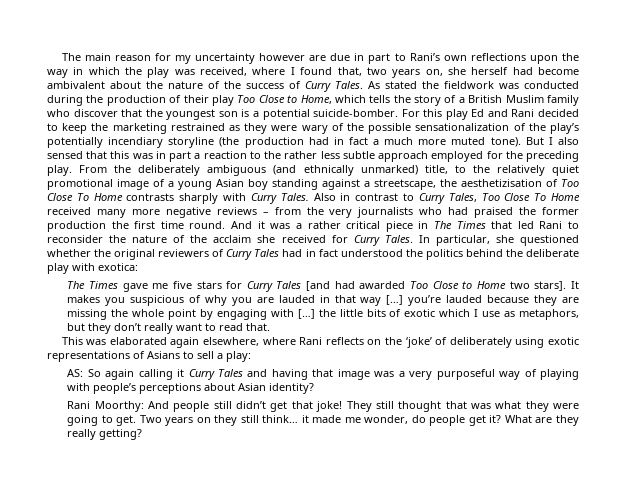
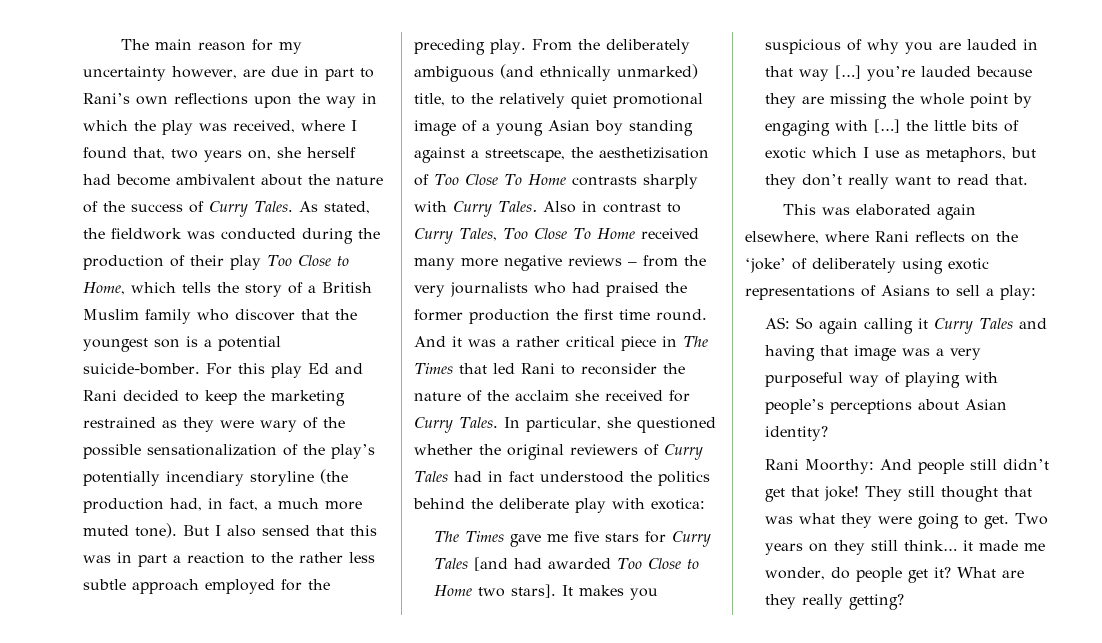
[259,53,306,61] however -> [172,66,237,79] however,
[385,81,417,89] stated -> [323,201,370,214] stated,
[308,137,368,145] had in fact -> [170,498,258,511] had, in fact,

